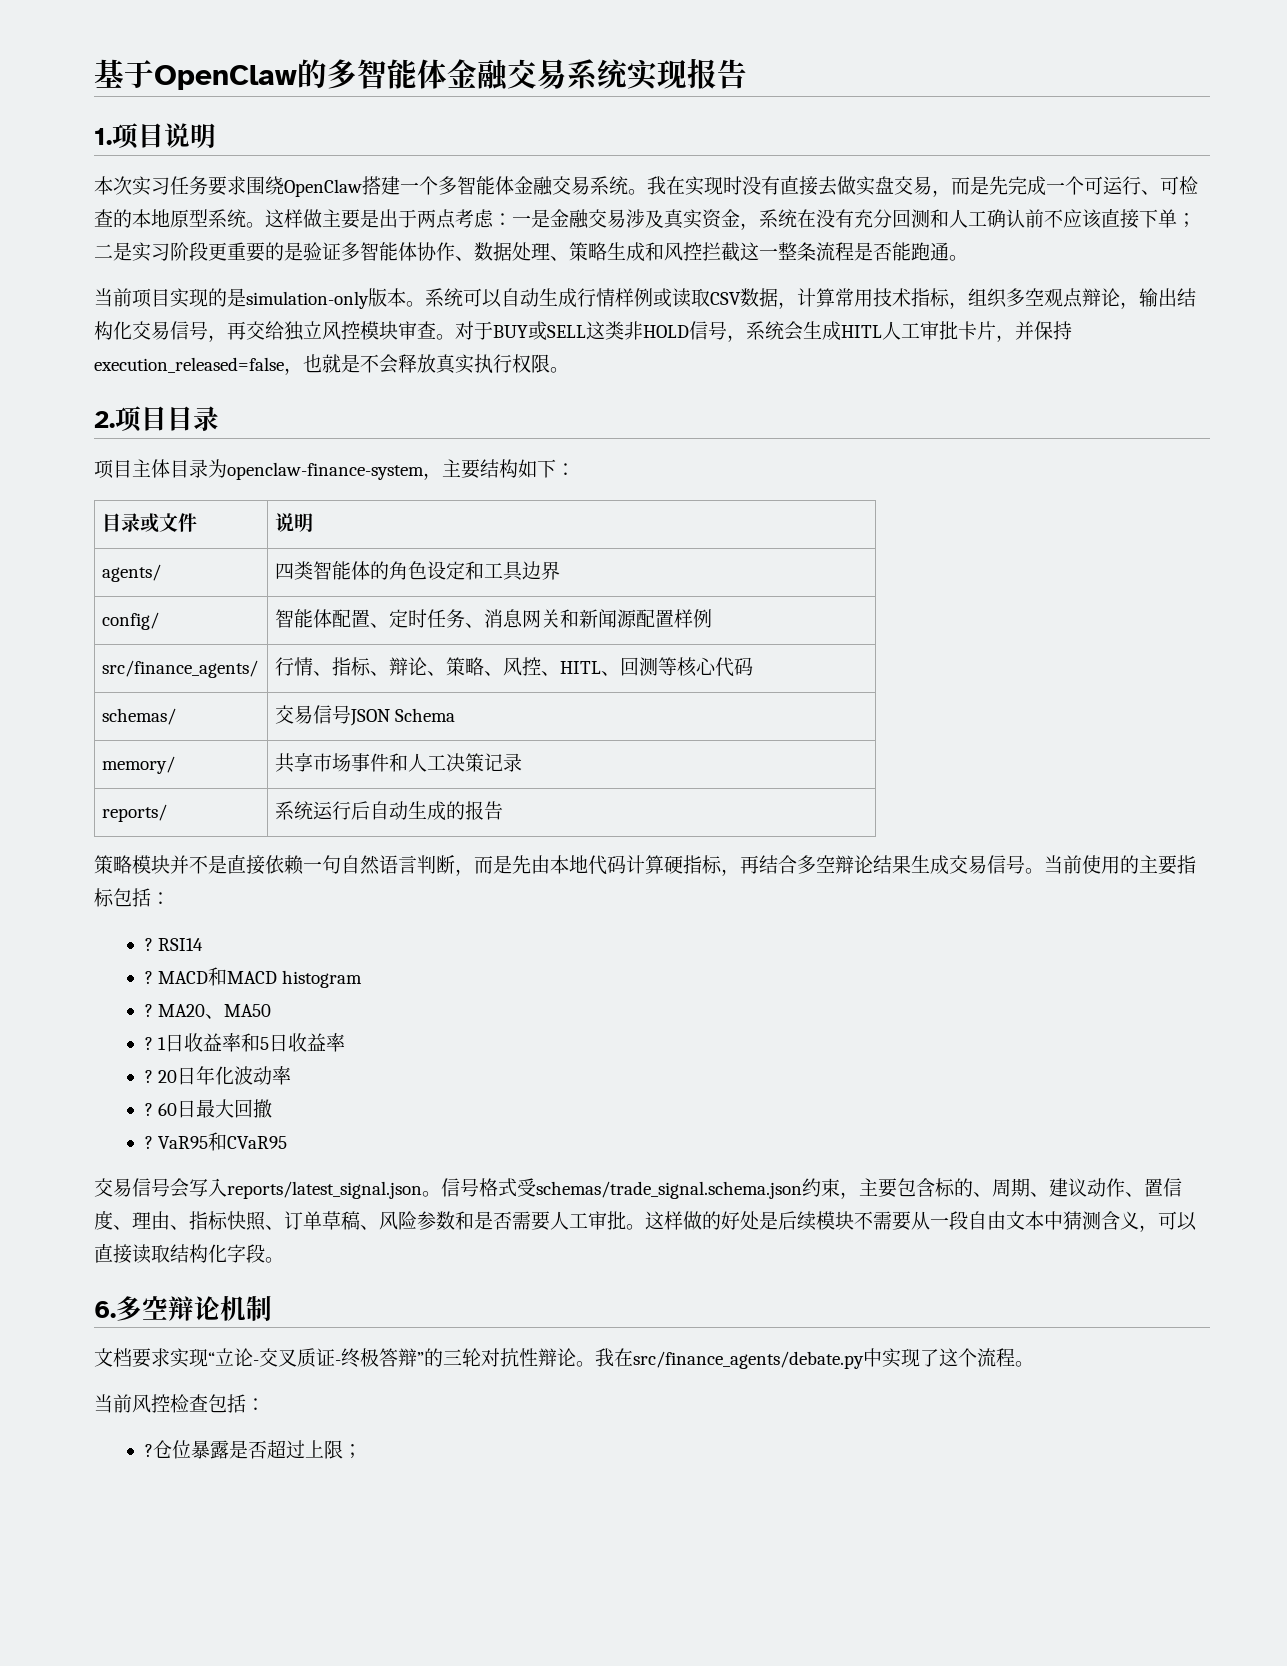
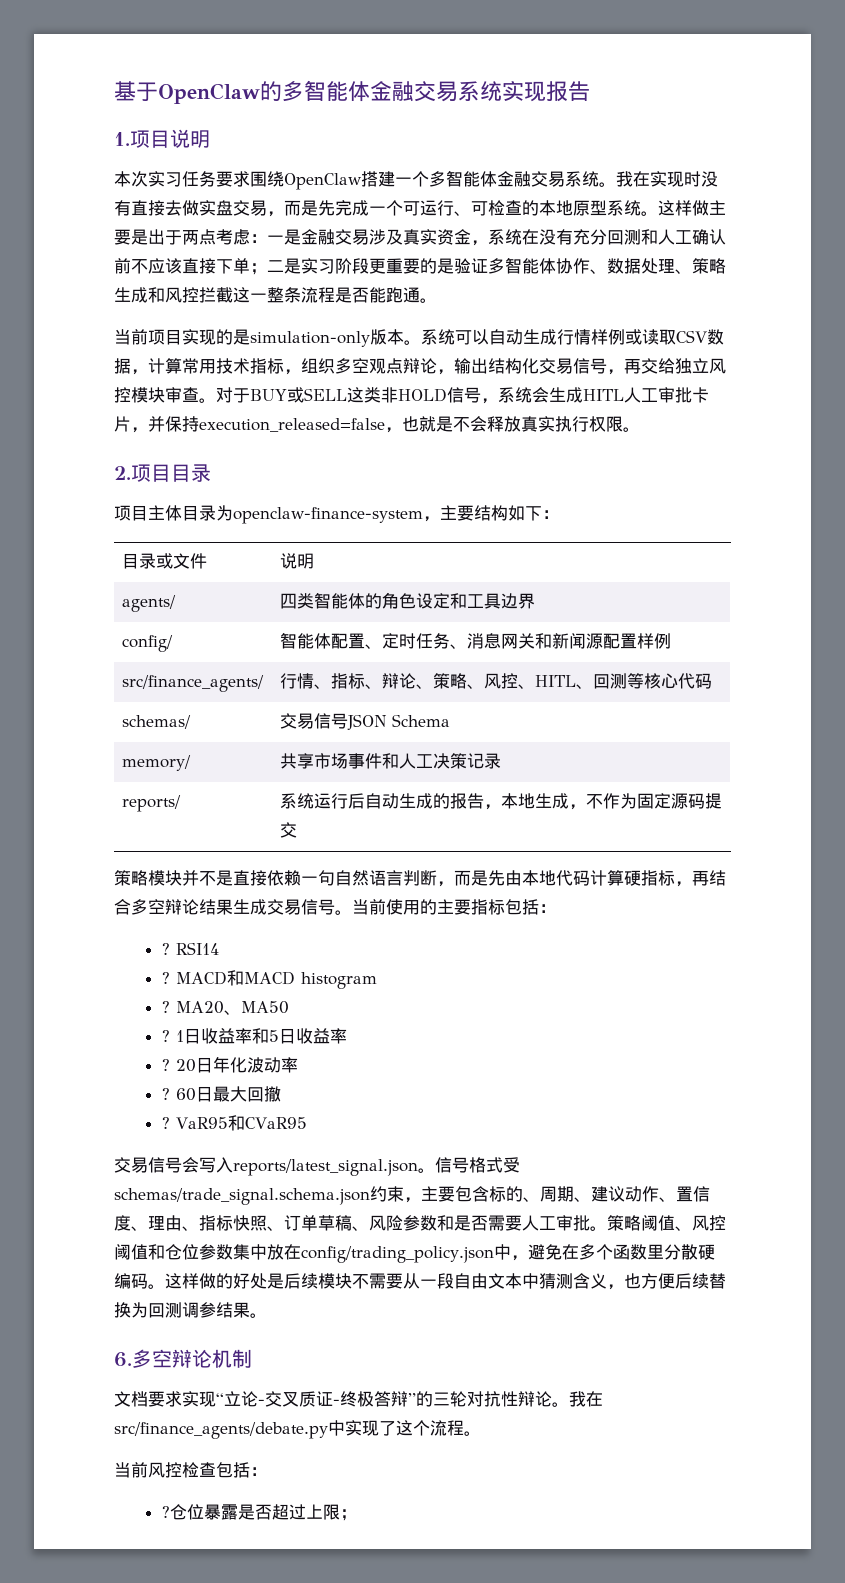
(504, 810) none -> [484,793,723,810] [280,822,298,838] ，本地生成，不作为固定源码提交
(645, 1227) none -> [607,1215,726,1231] [114,1244,715,1263] [114,1273,165,1289] 策略阈值、风控阈值和仓位参数集中放在config/trading_policy.json中，避免在多个函数里分散硬编码。
[1158,1211,1197,1231] [94,1244,265,1264] 可以直接读取结构化字段 -> [624,1273,726,1289] [114,1302,250,1318] 也方便后续替换为回测调参结果

